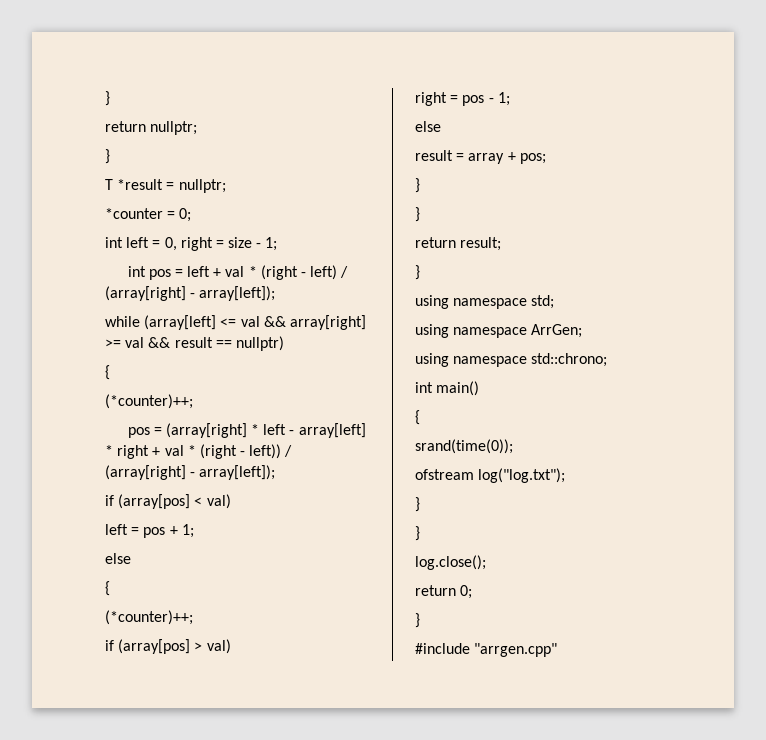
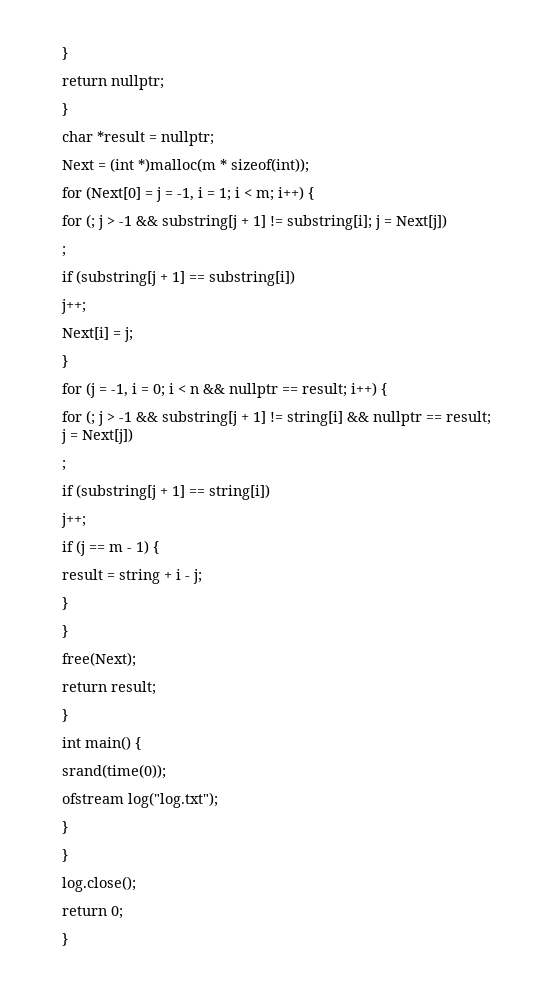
[105,179,113,190] T -> [62,131,93,142] char
[105,208,192,222] [105,237,278,251] [127,265,349,280] [105,286,276,301] [105,315,366,330] [105,336,284,351] [105,365,110,380] [105,394,193,409] [127,423,366,438] [105,444,293,459] [105,465,276,480] [105,494,231,509] [105,524,194,538] [105,553,131,564] [105,581,110,596] [105,610,193,625] [105,639,231,654] [415,92,510,106] [415,121,441,132] [415,150,546,164] [415,178,420,193] [415,207,420,222] *counter = 0; // int left = 0, right = size - 1; // int pos = left + val * (right - left) / (array[right] - array[left]); // while (array[left] <= val && array[right] >= val && result == nullptr) // { // (*counter)++; // pos = (array[right] * left - array[left] * right + val * (right - left)) / (array[right] - array[left]); // if (array[pos] < val) // left = pos + 1; // else // { // (*counter)++; // if (array[pos] > val) // right = pos - 1; // else // result = array + pos; // } // } -> [62,158,309,173] [62,186,314,202] [62,214,447,230] [62,246,66,257] [62,270,295,286] [61,299,86,314] [62,327,133,342] [62,355,68,368] [62,382,387,398] [62,410,491,426] [61,428,133,444] [62,460,66,471] [62,484,270,500] [61,513,86,528] [62,540,159,556] [62,569,202,584] [62,597,68,610] [62,625,68,638] [62,652,136,667] Next = (int *)malloc(m * sizeof(int)); // for (Next[0] = j = -1, i = 1; i < m; i++) { // for (; j > -1 && substring[j + 1] != substring[i]; j = Next[j]) // ; // if (substring[j + 1] == substring[i]) // j++; // Next[i] = j; // } // for (j = -1, i = 0; i < n && nullptr == result; i++) { // for (; j > -1 && substring[j + 1] != string[i] && nullptr == result; j = Next[j]) // ; // if (substring[j + 1] == string[i]) // j++; // if (j == m - 1) { // result = string + i - j; // } // } // free(Next);
[415,295,555,309] [415,324,583,338] [415,353,608,367] // using namespace std; // using namespace ArrGen; // using namespace std::chrono; -> (68, 715) none
(480, 388) // -> (131, 743) none
[415,643,558,657] // #include "arrgen.cpp" -> (68, 939) none

